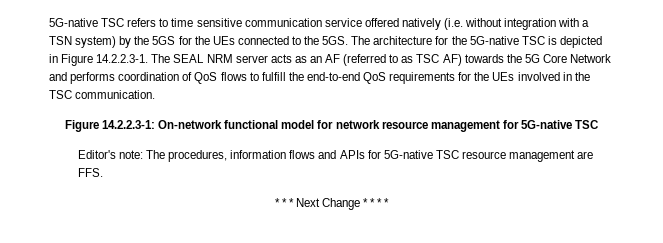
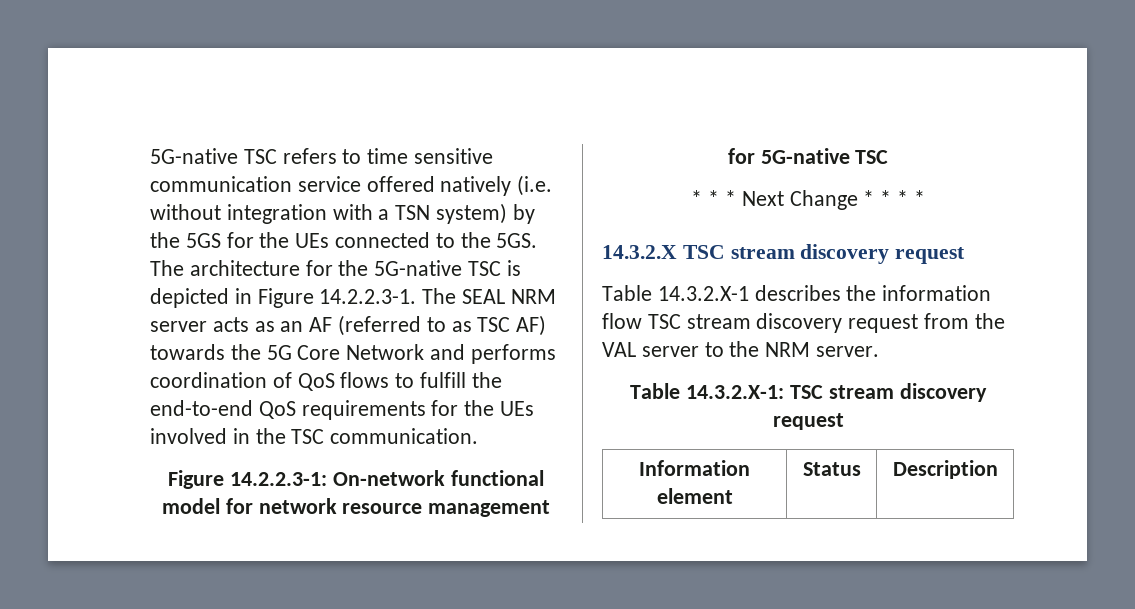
[77,150,594,162] [77,168,103,177] // Editor's note: The procedures, information flows and APIs for 5G-native TSC resource management are FFS. -> (889, 157) none
(390, 202) none -> [602,244,966,264] [602,285,992,301] [602,313,1005,333] [602,341,880,357] [630,383,987,402] [772,413,844,430] [639,460,750,476] [656,488,733,504] [802,462,861,476] [892,460,998,479] // 14.3.2.X TSC stream discovery request // Table 14.3.2.X-1 describes the information flow TSC stream discovery request from the VAL server to the NRM server. // Table 14.3.2.X-1: TSC stream discovery request // Information element | Status | Description

